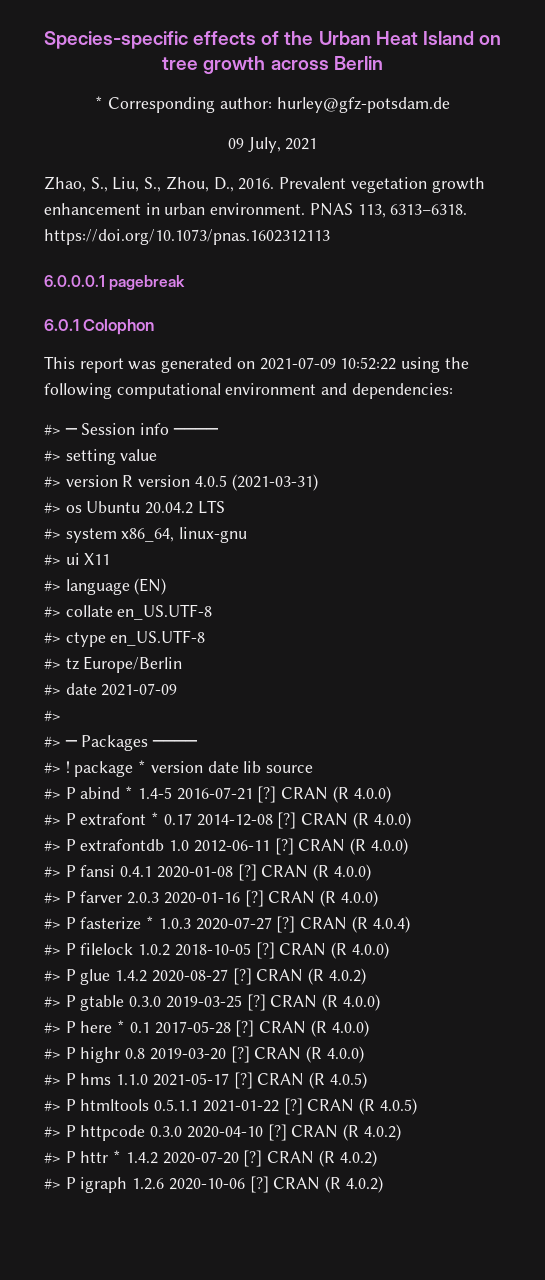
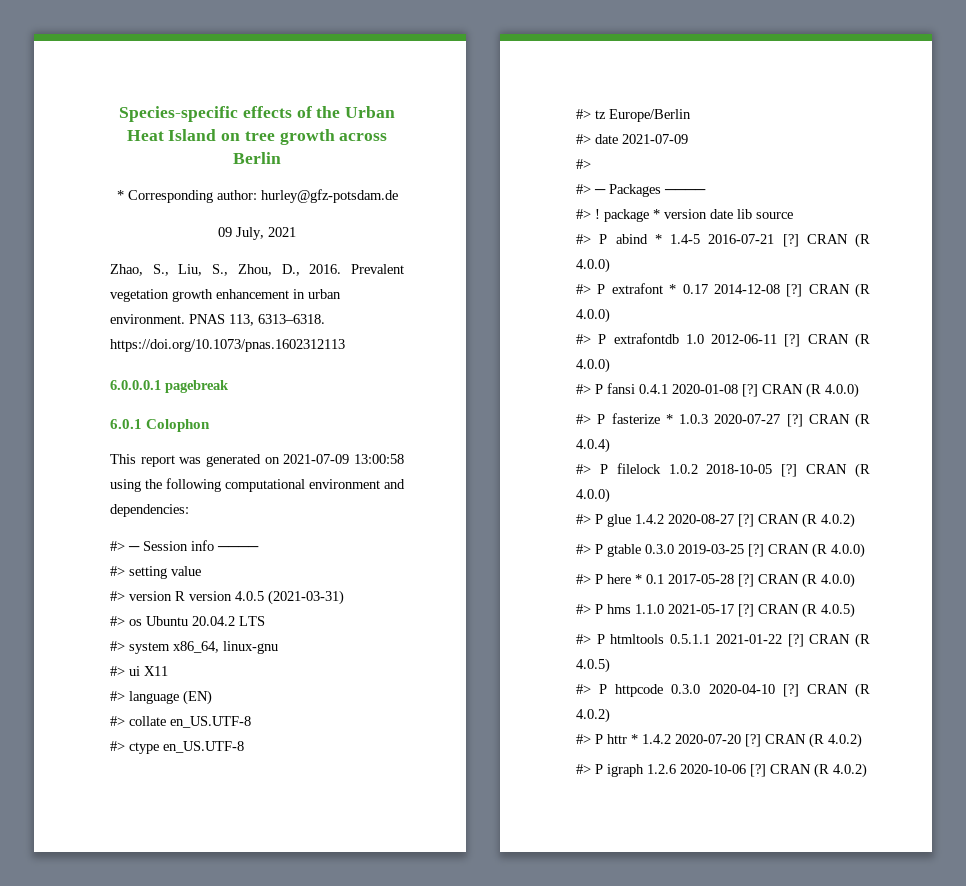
[340,357,397,370] 10:52:22 -> [354,454,404,464] 13:00:58
[44,890,378,907] // #> P farver 2.0.3 2020-01-16 [?] CRAN (R 4.0.0) -> (859, 390) none
[44,1046,364,1063] // #> P highr 0.8 2019-03-20 [?] CRAN (R 4.0.0) -> (855, 580) none

